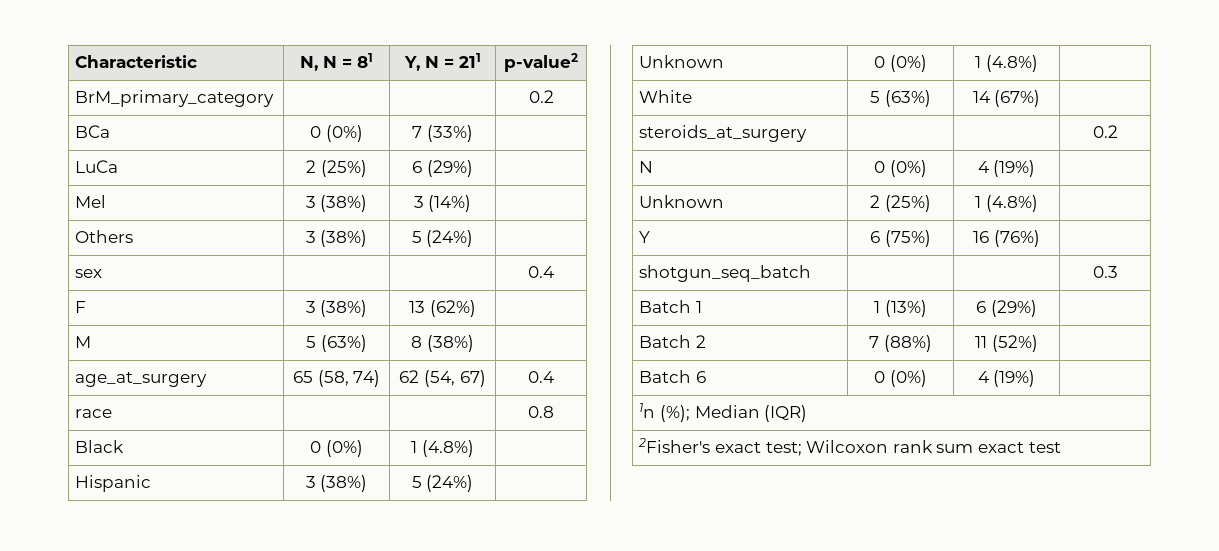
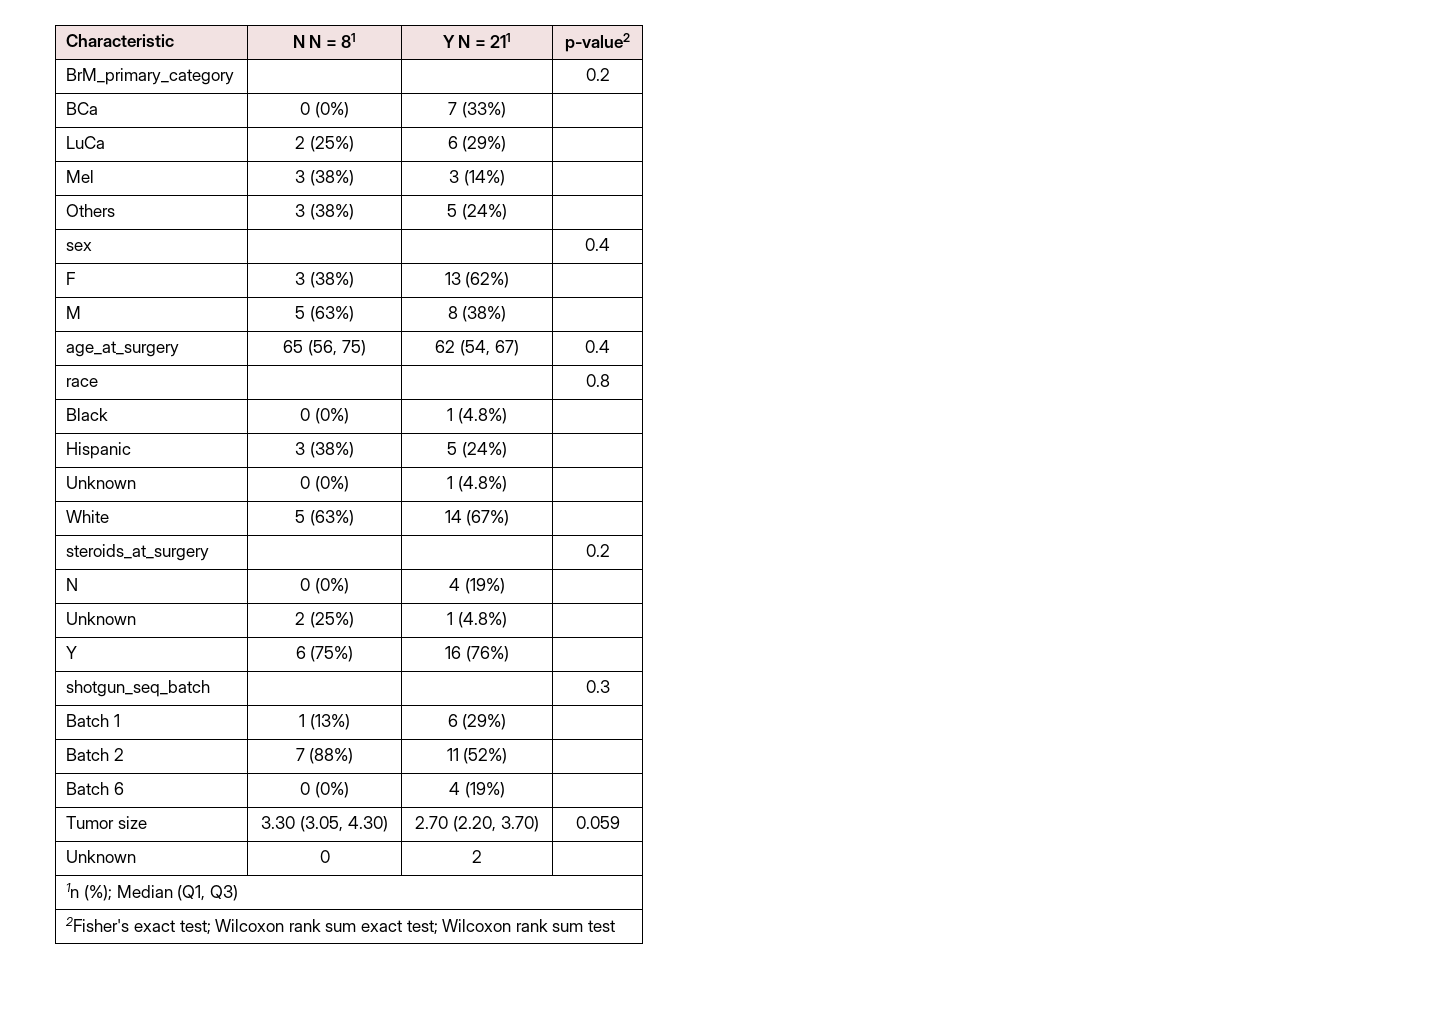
[300,56,318,71] N, -> [292,35,305,48] N
[403,56,420,71] Y, -> [442,35,455,48] Y
[317,370,381,387] (58, 74) -> [308,340,366,356] (56, 75)
(1036, 378) none -> [66,816,148,829] [261,816,388,832] [415,816,539,832] [575,816,620,829] [66,850,137,863] [319,850,330,863] [472,850,482,863] // Tumor size | 3.30 (3.05, 4.30) | 2.70 (2.20, 3.70) | 0.059 // Unknown | 0 | 2 |
[764,405,808,422] (IQR) -> [177,885,238,901] (Q1, Q3)
(1024, 447) none -> [406,919,584,934] test; Wilcoxon rank sum

